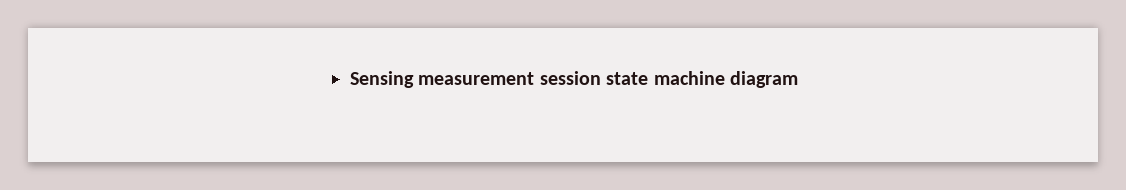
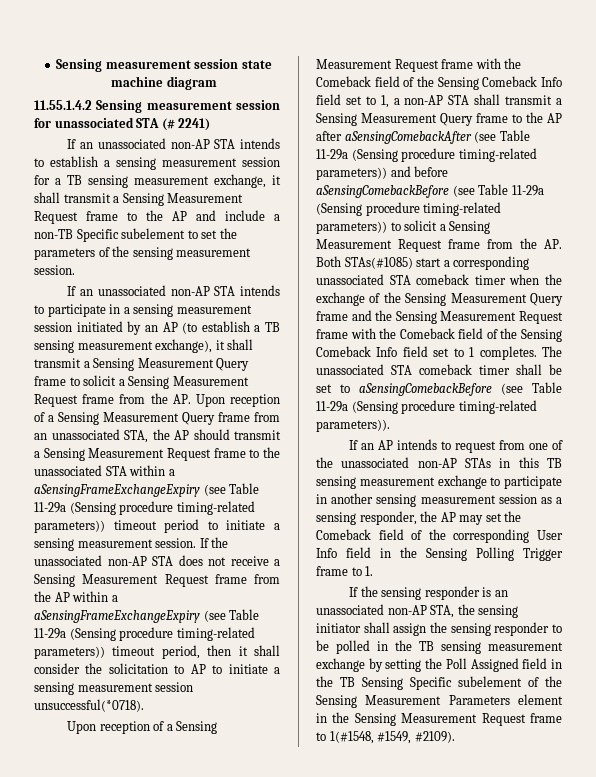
(798, 79) none -> [34,100,280,113] [34,117,211,131] [67,138,280,149] [34,156,280,170] [34,174,281,188] [34,192,244,206] [34,210,280,224] [34,228,237,242] [34,246,252,260] [34,265,75,275] [67,285,280,296] [34,304,252,317] [34,321,280,335] [34,339,254,353] [34,358,250,371] [34,375,249,389] [34,393,280,407] [34,412,280,425] [34,429,281,443] [34,447,280,461] [34,465,175,476] [34,483,260,497] [34,501,255,515] [34,519,280,533] [34,537,229,551] [34,555,280,566] [34,574,280,587] [34,591,118,602] [34,609,260,623] [34,627,255,641] [34,645,280,659] [34,663,280,674] [34,682,194,695] [34,699,144,712] [67,721,218,734] [316,58,522,72] [316,76,562,90] [316,94,562,108] [316,112,562,126] [316,130,530,144] [316,148,537,162] [316,166,449,180] [316,184,544,198] [316,202,502,216] [316,220,491,234] [316,238,562,252] [316,256,530,270] [316,274,562,285] [316,292,563,306] [316,310,563,324] [316,328,562,342] [316,346,562,360] [316,364,562,375] [316,382,562,396] [316,400,537,414] [316,419,390,432] [349,439,563,453] [316,457,562,468] [316,475,562,489] [316,493,562,507] [316,511,522,525] [316,529,563,543] [316,547,563,561] [316,566,374,576] [349,586,508,600] [316,604,519,618] [316,622,562,636] [316,640,563,654] [316,658,562,672] [316,676,562,690] [316,694,563,708] [316,712,562,726] [316,731,455,744] // 11.55.1.4.2 Sensing measurement session for unassociated STA (# 2241) // If an unassociated non-AP STA intends to establish a sensing measurement session for a TB sensing measurement exchange, it shall transmit a Sensing Measurement Request frame to the AP and include a non-TB Specific subelement to set the parameters of the sensing measurement session. // If an unassociated non-AP STA intends to participate in a sensing measurement session initiated by an AP (to establish a TB sensing measurement exchange), it shall transmit a Sensing Measurement Query frame to solicit a Sensing Measurement Request frame from the AP. Upon reception of a Sensing Measurement Query frame from an unassociated STA, the AP should transmit a Sensing Measurement Request frame to the unassociated STA within a aSensingFrameExchangeExpiry (see Table 11-29a (Sensing procedure timing-related parameters)) timeout period to initiate a sensing measurement session. If the unassociated non-AP STA does not receive a Sensing Measurement Request frame from the AP within a aSensingFrameExchangeExpiry (see Table 11-29a (Sensing procedure timing-related parameters)) timeout period, then it shall consider the solicitation to AP to initiate a sensing measurement session unsuccessful(*0718). // Upon reception of a Sensing Measurement Request frame with the Comeback field of the Sensing Comeback Info field set to 1, a non-AP STA shall transmit a Sensing Measurement Query frame to the AP after aSensingComebackAfter (see Table 11-29a (Sensing procedure timing-related parameters)) and before aSensingComebackBefore (see Table 11-29a (Sensing procedure timing-related parameters)) to solicit a Sensing Measurement Request frame from the AP. Both STAs(#1085) start a corresponding unassociated STA comeback timer when the exchange of the Sensing Measurement Query frame and the Sensing Measurement Request frame with the Comeback field of the Sensing Comeback Info field set to 1 completes. The unassociated STA comeback timer shall be set to aSensingComebackBefore (see Table 11-29a (Sensing procedure timing-related parameters)). // If an AP intends to request from one of the unassociated non-AP STAs in this TB sensing measurement exchange to participate in another sensing measurement session as a sensing responder, the AP may set the Comeback field of the corresponding User Info field in the Sensing Polling Trigger frame to 1. // If the sensing responder is an unassociated non-AP STA, the sensing initiator shall assign the sensing responder to be polled in the TB sensing measurement exchange by setting the Poll Assigned field in the TB Sensing Specific subelement of the Sensing Measurement Parameters element in the Sensing Measurement Request frame to 1(#1548, #1549, #2109).

